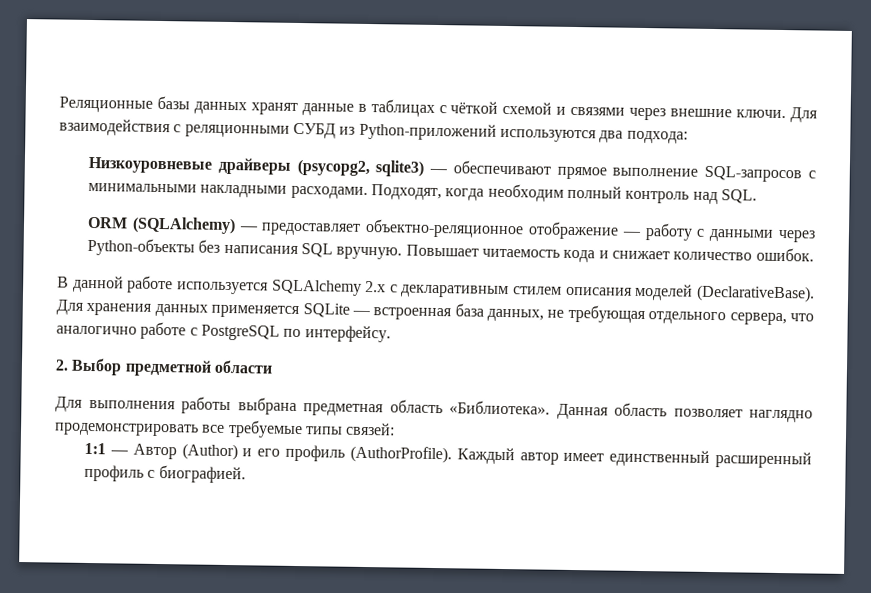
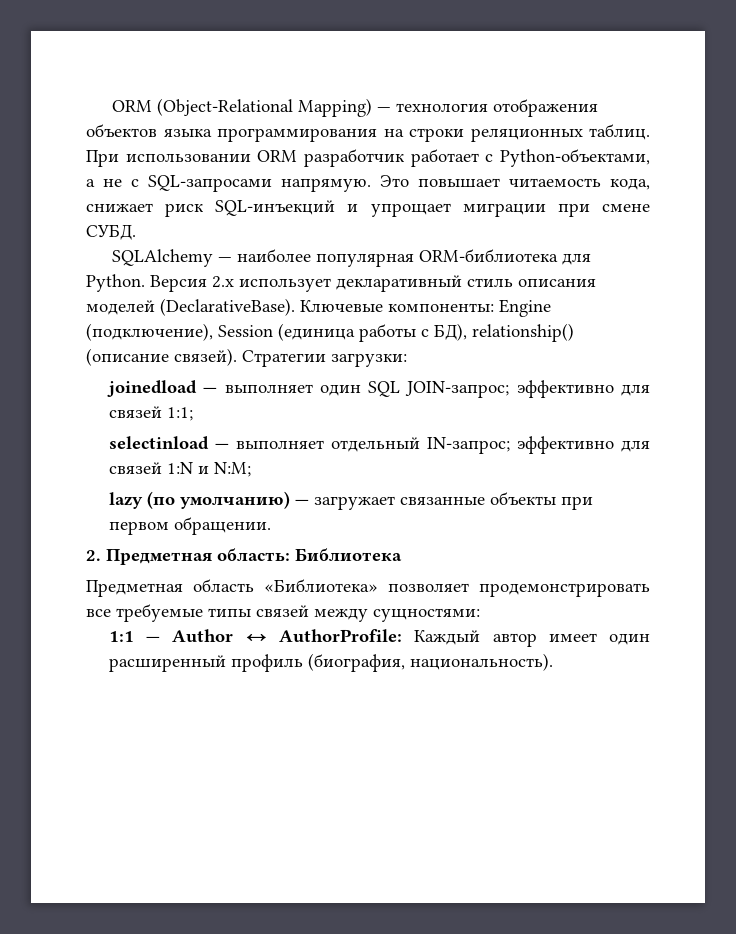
[59,95,819,123] [59,118,688,144] [88,156,817,183] [88,182,757,205] [87,216,816,243] [87,237,814,263] [57,275,815,303] [56,299,815,326] [56,321,391,343] [55,357,273,377] [55,396,813,423] Реляционные базы данных хранят данные в таблицах с чёткой схемой и связями через внешние ключи. Для взаимодействия с реляционными СУБД из Python-приложений используются два подхода: // Низкоуровневые драйверы (psycopg2, sqlite3) — обеспечивают прямое выполнение SQL-запросов с минимальными накладными расходами. Подходят, когда необходим полный контроль над SQL. // ORM (SQLAlchemy) — предоставляет объектно-реляционное отображение — работу с данными через Python-объекты без написания SQL вручную. Повышает читаемость кода и снижает количество ошибок. // В данной работе используется SQLAlchemy 2.x с декларативным стилем описания моделей (DeclarativeBase). Для хранения данных применяется SQLite — встроенная база данных, не требующая отдельного сервера, что аналогично работе с PostgreSQL по интерфейсу. // 2. Выбор предметной области // Для выполнения работы выбрана предметная область «Библиотека». Данная область позволяет наглядно -> [111,98,598,117] [86,124,650,142] [86,149,650,167] [86,175,650,192] [86,200,651,217] [86,224,136,240] [111,249,591,267] [86,274,596,292] [86,298,551,317] [86,323,574,342] [86,348,407,367] [106,380,650,398] [108,406,193,421] [108,436,650,454] [108,462,251,477] [108,491,593,510] [108,517,271,535] [86,548,402,565] [86,579,469,597] ORM (Object-Relational Mapping) — технология отображения объектов языка программирования на строки реляционных таблиц. При использовании ORM разработчик работает с Python-объектами, а не с SQL-запросами напрямую. Это повышает читаемость кода, снижает риск SQL-инъекций и упрощает миграции при смене СУБД. // SQLAlchemy — наиболее популярная ORM-библиотека для Python. Версия 2.x использует декларативный стиль описания моделей (DeclarativeBase). Ключевые компоненты: Engine (подключение), Session (единица работы с БД), relationship() (описание связей). Стратегии загрузки: // joinedload — выполняет один SQL JOIN-запрос; эффективно для связей 1:1; // selectinload — выполняет отдельный IN-запрос; эффективно для связей 1:N и N:M; // lazy (по умолчанию) — загружает связанные объекты при первом обращении. // 2. Предметная область: Библиотека // Предметная область «Библиотека» позволяет
[345,422,396,436] связей: -> [256,605,480,622] связей между сущностями:
[132,443,452,464] Автор (Author) и его профиль (AuthorProfile). -> [172,629,402,643] Author ↔ AuthorProfile:
[609,449,711,468] единственный -> [609,633,650,645] один
[147,465,246,484] с биографией. -> [307,653,553,672] (биография, национальность).

